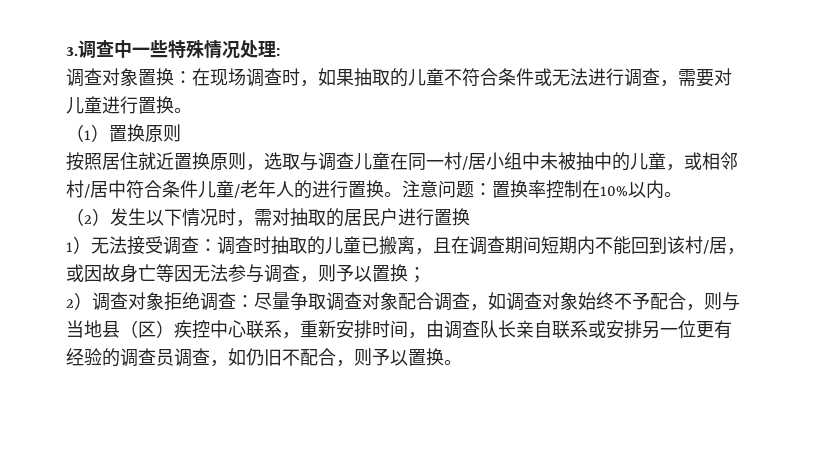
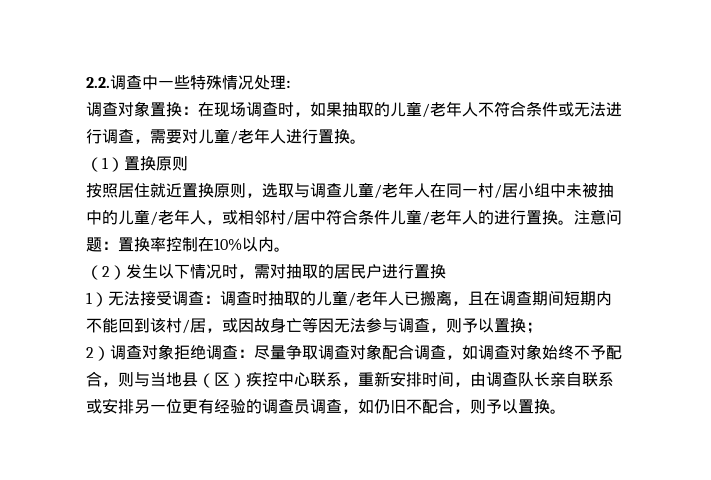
[66,47,78,56] 3. -> [86,77,110,88] 2.2.
(444, 77) none -> [422,101,478,118] /老年人
(102, 105) none -> [230,128,286,145] /老年人
(390, 161) none -> [374,182,430,199] /老年人
(666, 161) none -> [150,209,206,226] /老年人
(361, 245) none -> [348,290,404,307] /老年人

